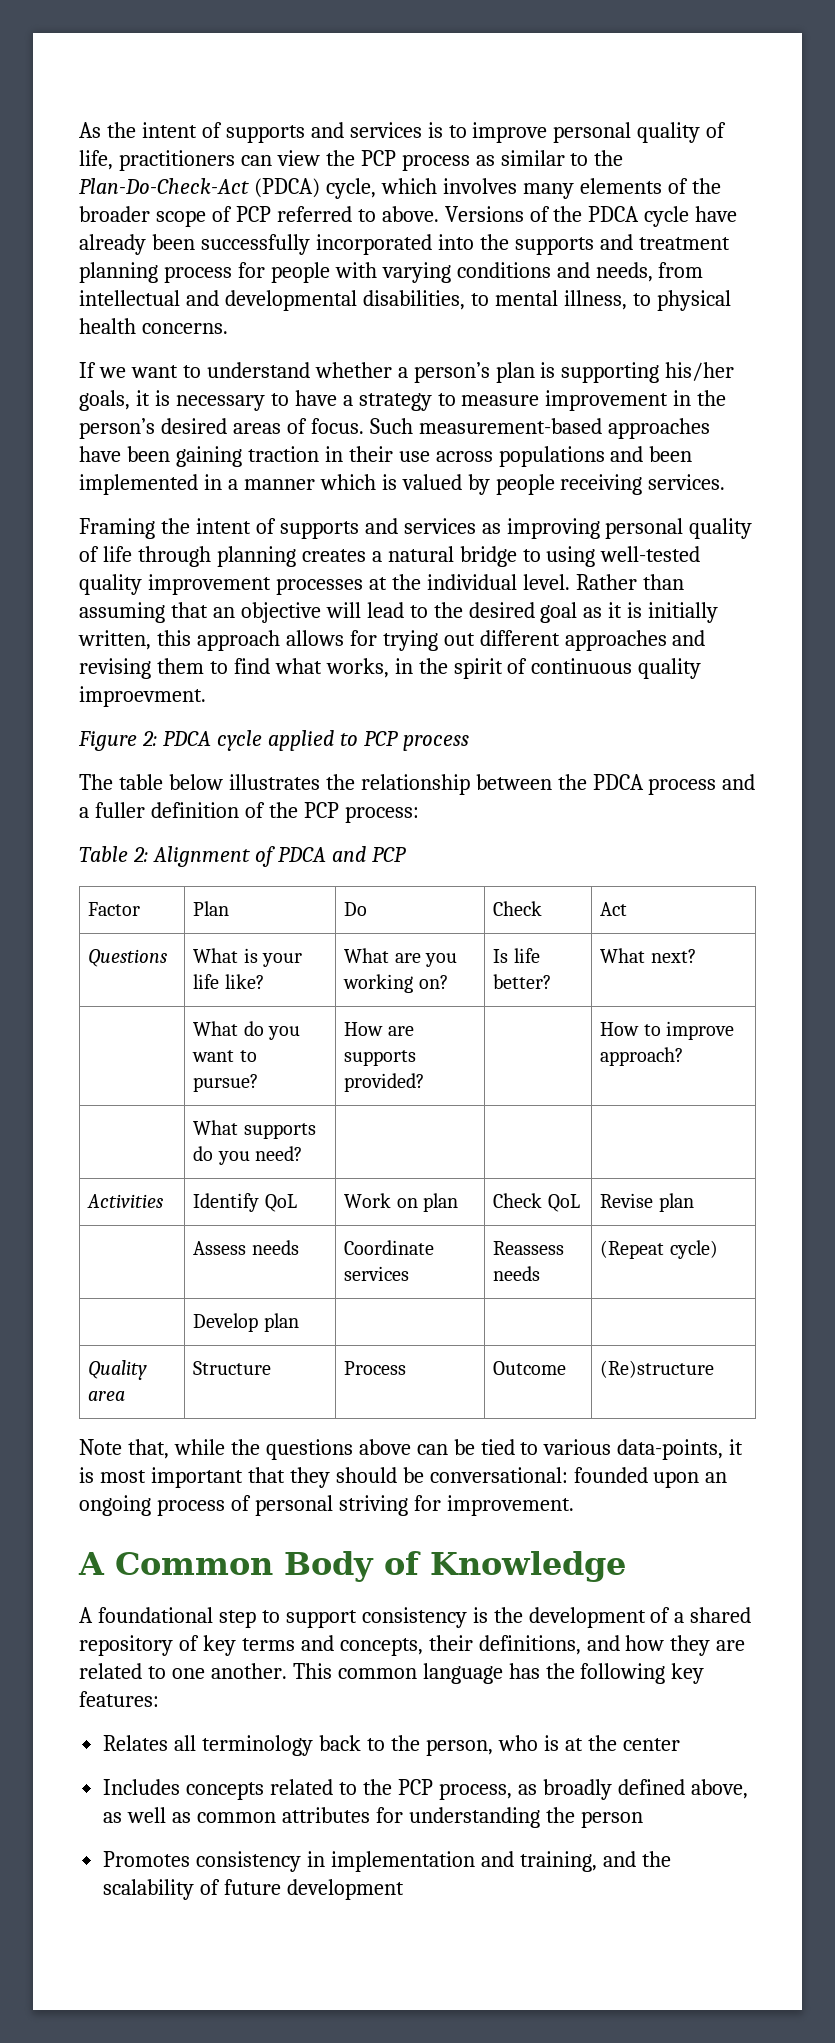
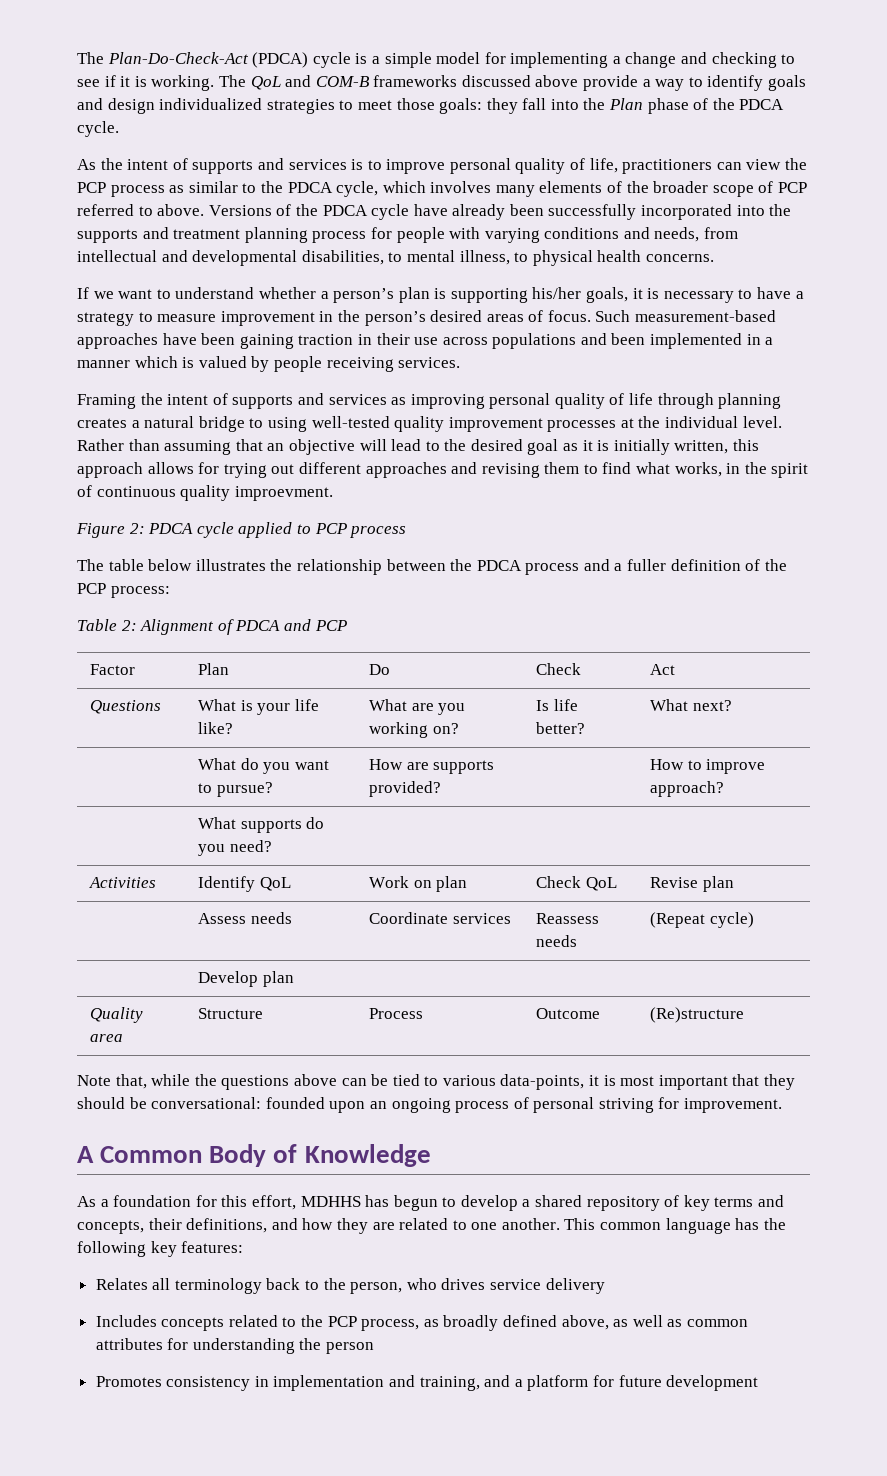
(79, 130) none -> [77,52,796,68] [77,75,807,91] [77,98,785,114] [77,121,119,137] The Plan-Do-Check-Act (PDCA) cycle is a simple model for implementing a change and checking to see if it is working. The QoL and COM-B frameworks discussed above provide a way to identify goals and design individualized strategies to meet those goals: they fall into the Plan phase of the PDCA cycle. //
[79,178,320,198] Plan-Do-Check-Act (PDCA) -> [287,182,333,193] PDCA
[79,1607,671,1628] A foundational step to support consistency is the development of -> [77,1195,518,1211] As a foundation for this effort, MDHHS has begun to develop
[543,1735,680,1751] is at the center -> [441,1278,605,1294] drives service delivery
[641,1851,671,1867] [103,1879,221,1900] the scalability of -> [514,1375,615,1391] a platform for

